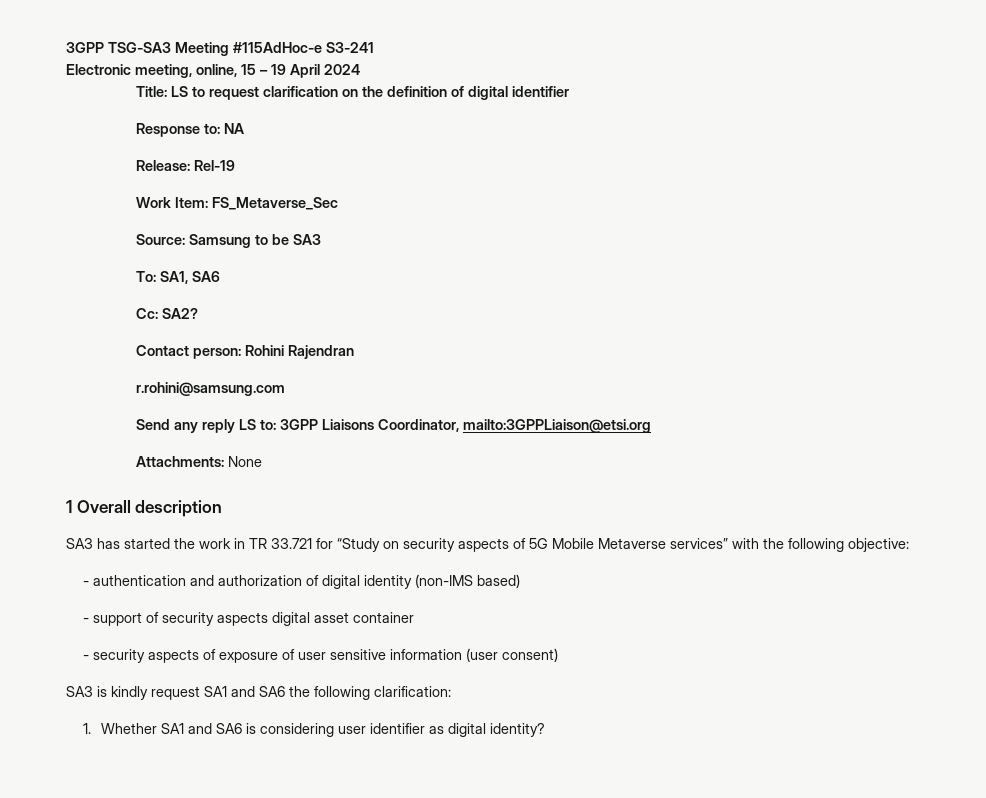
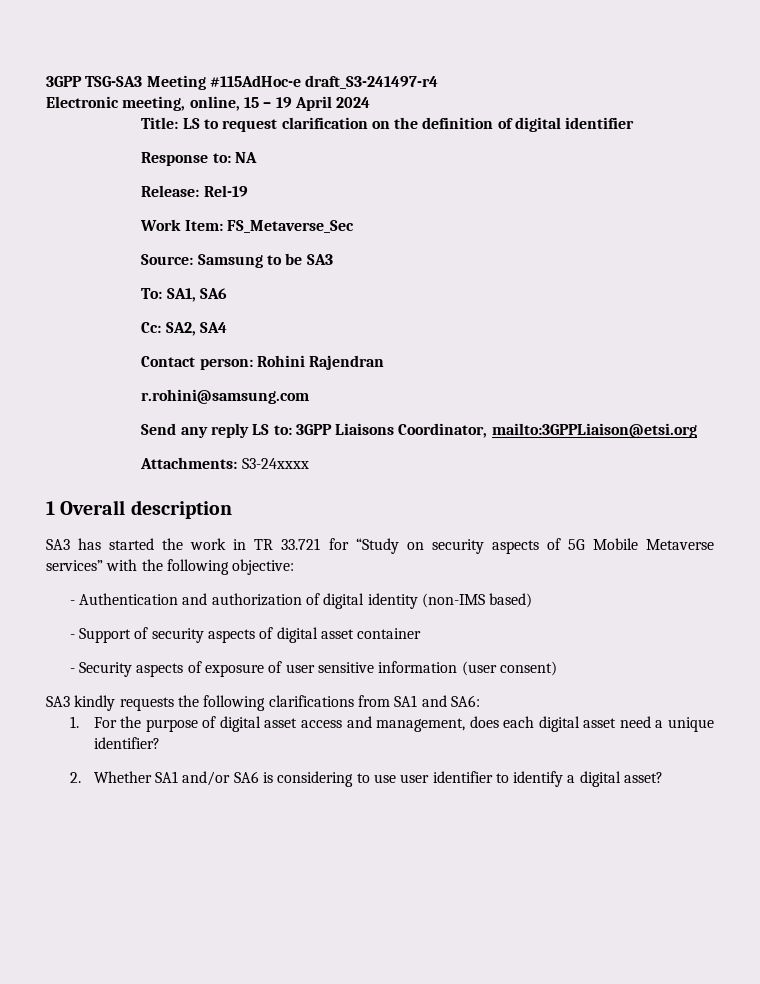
[326,42,374,53] S3-241 -> [305,75,439,89] draft_S3-241497-r4
[161,308,198,319] SA2? -> [165,322,227,336] SA2, SA4
[135,456,262,467] Attachments: None -> [140,457,309,469] Attachments: S3-24xxxx
[93,575,187,586] authentication -> [79,593,179,605] Authentication
[93,612,143,626] support -> [79,628,132,643] Support
(269, 619) none -> [259,627,274,639] of
[93,649,146,663] security -> [79,662,133,677] Security
[97,686,451,700] [83,723,92,734] is kindly request SA1 and SA6 the following clarification: // 1. -> [74,695,480,711] [69,716,714,732] [93,737,160,749] [69,772,81,783] kindly requests the following clarifications from SA1 and SA6: // 1. For the purpose of digital asset access and management, does each digital asset need a unique identifier? // 2.
[187,723,212,734] and -> [182,771,231,786] and/or
[337,723,545,737] user identifier as digital identity? -> [356,771,664,787] to use user identifier to identify a digital asset?

